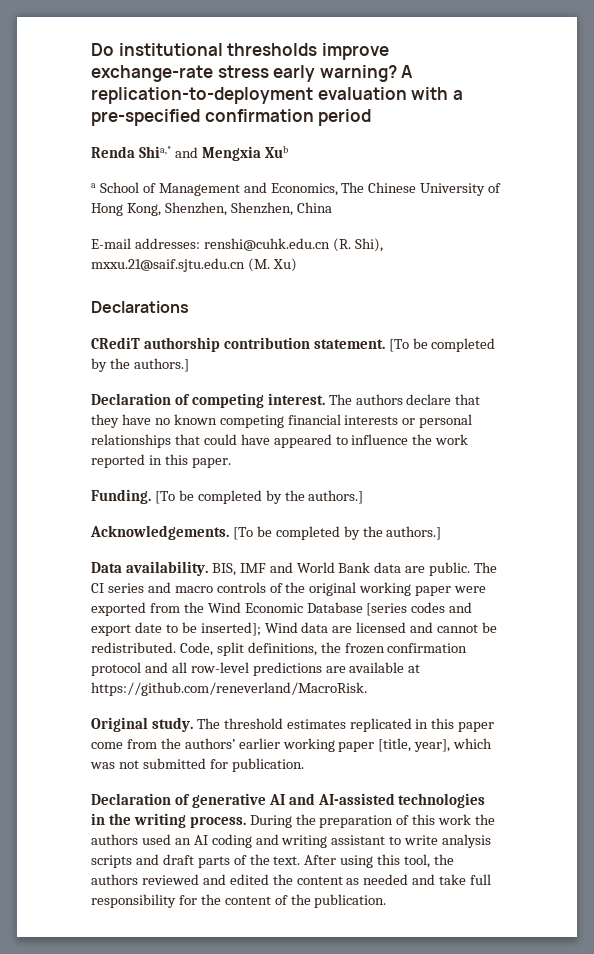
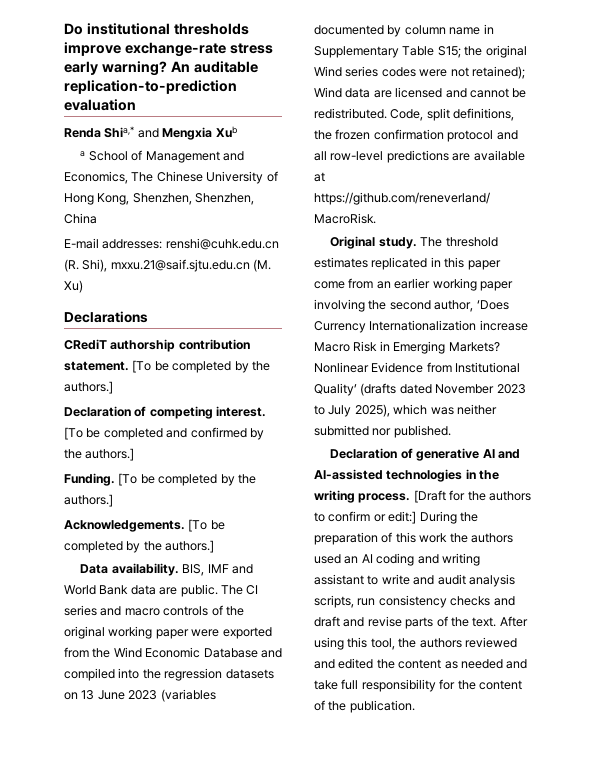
[401,65,414,78] [91,87,463,104] [91,109,372,126] A replication-to-deployment evaluation with a pre-specified confirmation period -> [170,61,258,73] [64,80,237,94] [64,99,136,111] An auditable replication-to-prediction evaluation
[328,394,481,405] [91,414,473,428] [91,434,469,448] [91,454,231,468] The authors declare that they have no known competing financial interests or personal relationships that could have appeared to influence the work reported in this paper. -> [64,427,264,440] [64,448,135,461] [To be completed and confirmed by the authors.]
[366,602,473,616] [91,622,261,636] [series codes and export date to be inserted]; -> [260,648,282,658] [64,668,274,681] [64,689,216,702] [314,24,494,37] [314,45,527,58] [314,66,525,79] and compiled into the regression datasets on 13 June 2023 (variables documented by column name in Supplementary Table S15; the original Wind series codes were not retained);
[160,738,235,749] the authors’ -> [376,281,391,289] an
[378,738,493,752] [90,758,304,772] [title, year], which was not submitted for publication. -> [314,299,509,312] [314,320,528,333] [314,341,500,354] [314,362,521,373] [314,383,526,396] [314,404,497,417] [314,425,451,438] involving the second author, ‘Does Currency Internationalization increase Macro Risk in Emerging Markets? Nonlinear Evidence from Institutional Quality’ (drafts dated November 2023 to July 2025), which was neither submitted nor published.
(246, 822) none -> [413,490,531,503] [314,511,417,524] [Draft for the authors to confirm or edit:]
[442,834,492,848] [91,854,194,868] analysis scripts and draft -> [413,574,515,587] [314,595,515,608] [314,616,402,627] and audit analysis scripts, run consistency checks and draft and revise

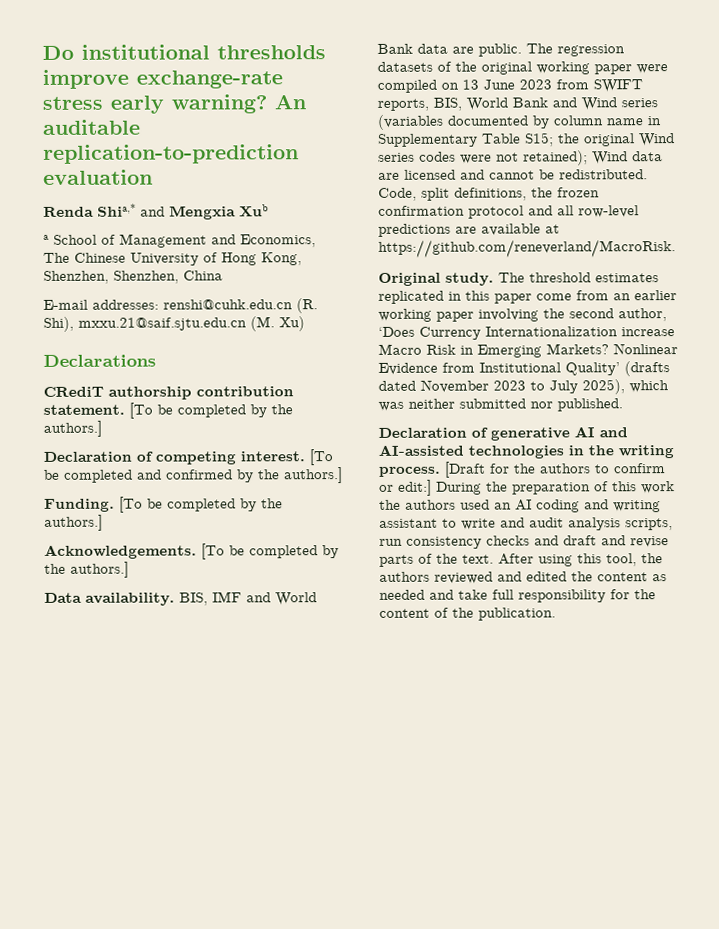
[246,585,259,595] [64,605,209,616] CI series and macro controls -> [557,44,625,57] [377,61,433,72] regression datasets
[222,627,272,639] [64,647,282,658] [64,668,274,681] [64,690,158,700] exported from the Wind Economic Database and compiled into the regression datasets on 13 June 2023 -> [377,79,643,93] [377,97,658,111] compiled on 13 June 2023 from SWIFT reports, BIS, World Bank and Wind series

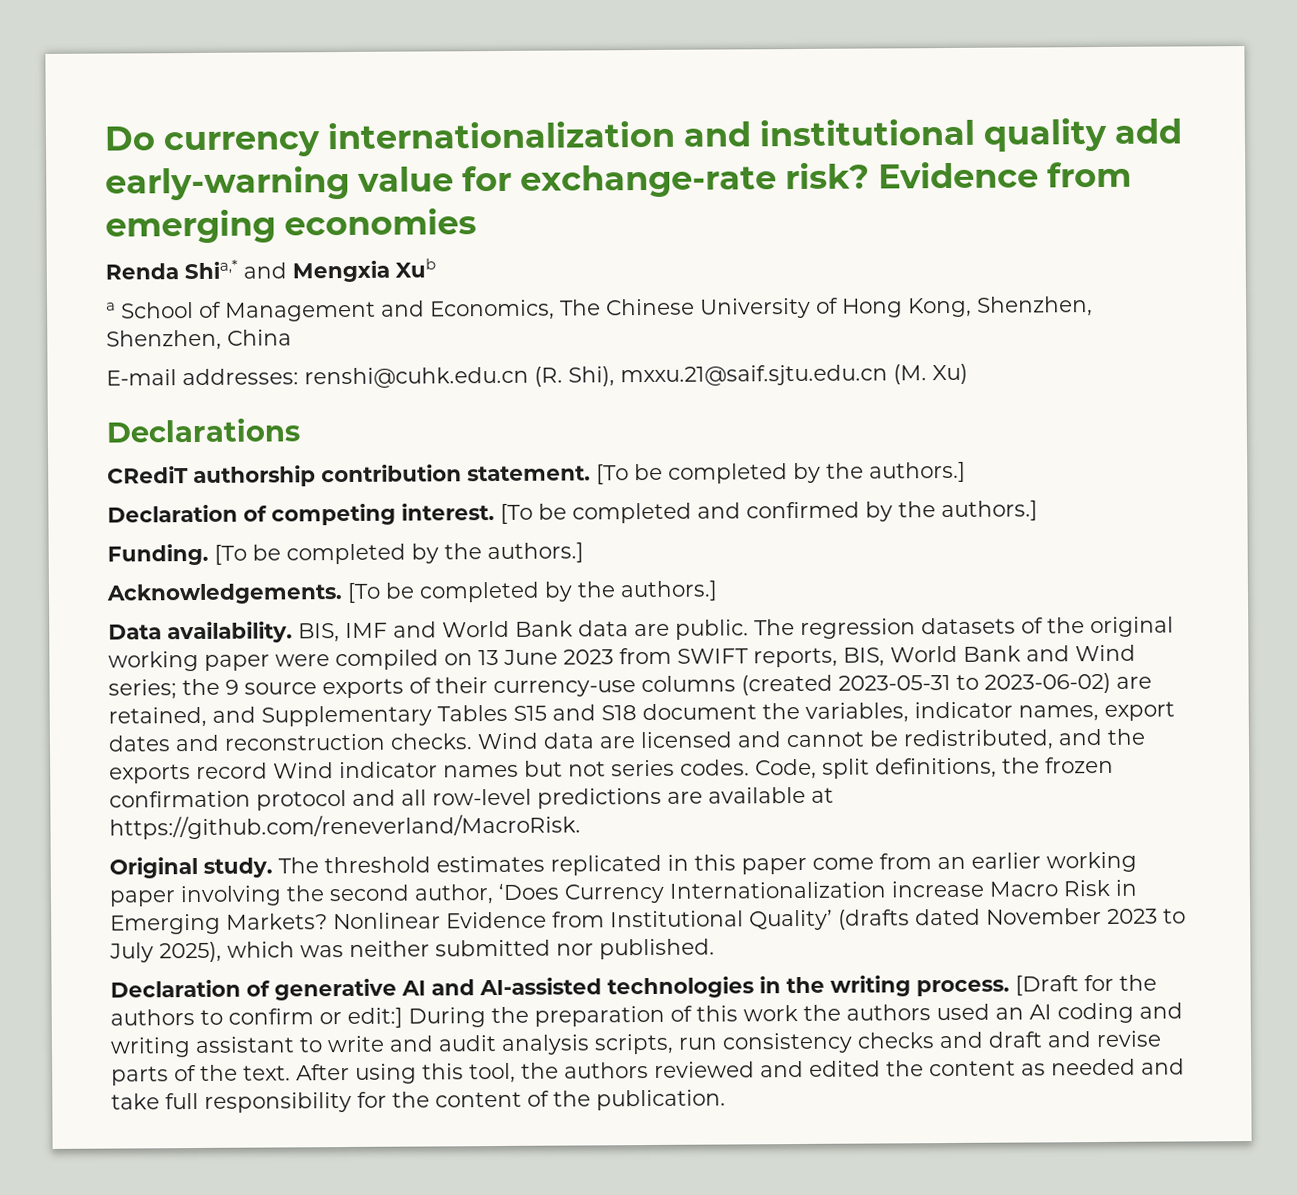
[81,44,326,60] [42,69,283,89] [42,94,306,114] [42,119,141,135] [43,144,299,164] [43,169,153,185] institutional thresholds improve exchange-rate stress early warning? An auditable replication-to-prediction evaluation -> [163,117,1184,158] [105,161,1133,201] [105,208,478,244] currency internationalization and institutional quality add early-warning value for exchange-rate risk? Evidence from emerging economies
[621,98,658,108] [377,114,661,130] [378,132,675,147] [378,150,588,166] series (variables documented by column name in Supplementary Table S15; the original Wind series codes were not retained); -> [108,672,1152,700] [108,701,1175,728] [108,733,473,752] series; the 9 source exports of their currency-use columns (created 2023-05-31 to 2023-06-02) are retained, and Supplementary Tables S15 and S18 document the variables, indicator names, export dates and reconstruction checks.
[559,169,648,180] redistributed. -> [903,728,1145,751] [109,759,750,784] redistributed, and the exports record Wind indicator names but not series codes.

